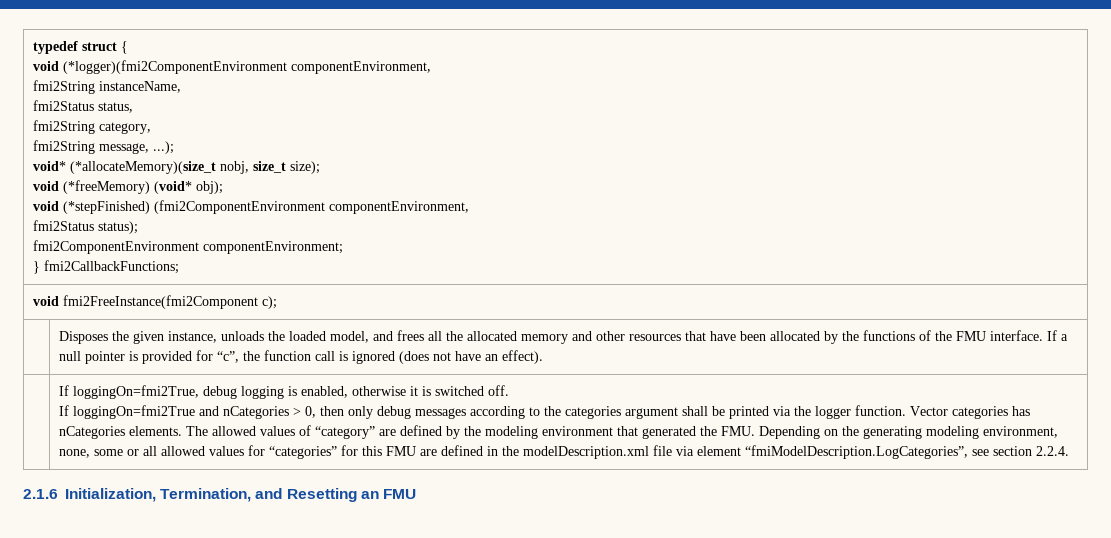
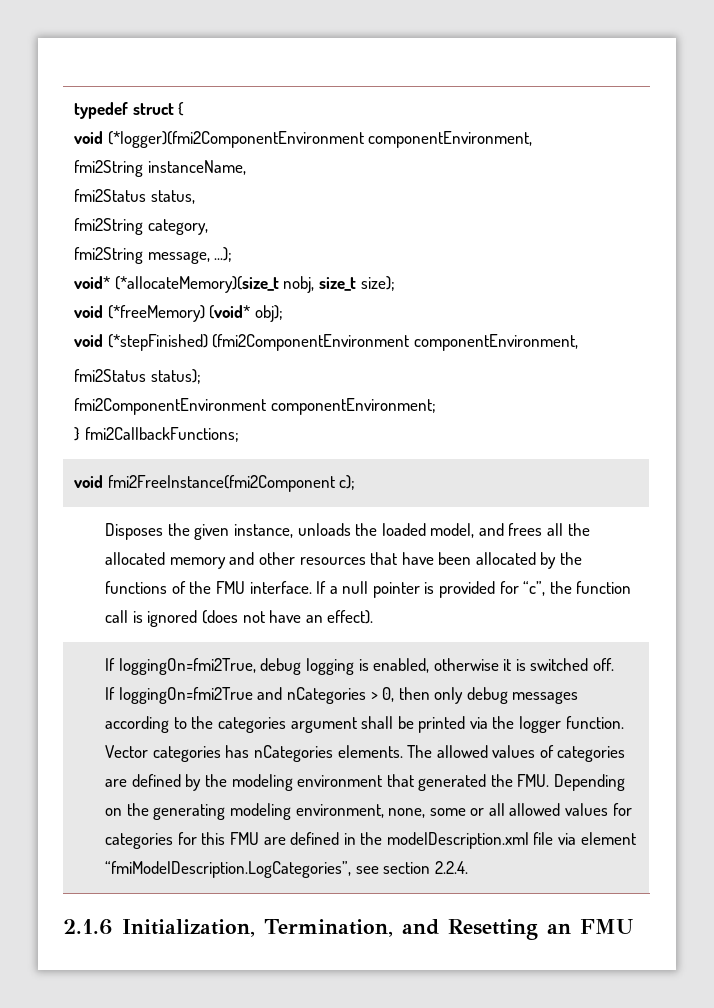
[314,426,375,439] “category” -> [557,746,626,762] categories
[268,446,337,459] “categories” -> [105,833,174,849] categories

